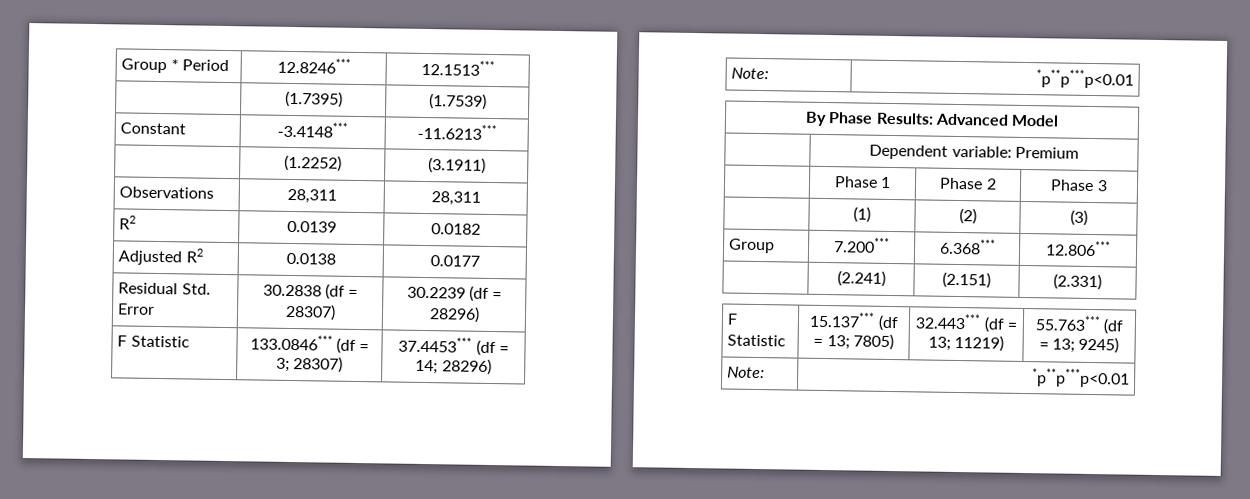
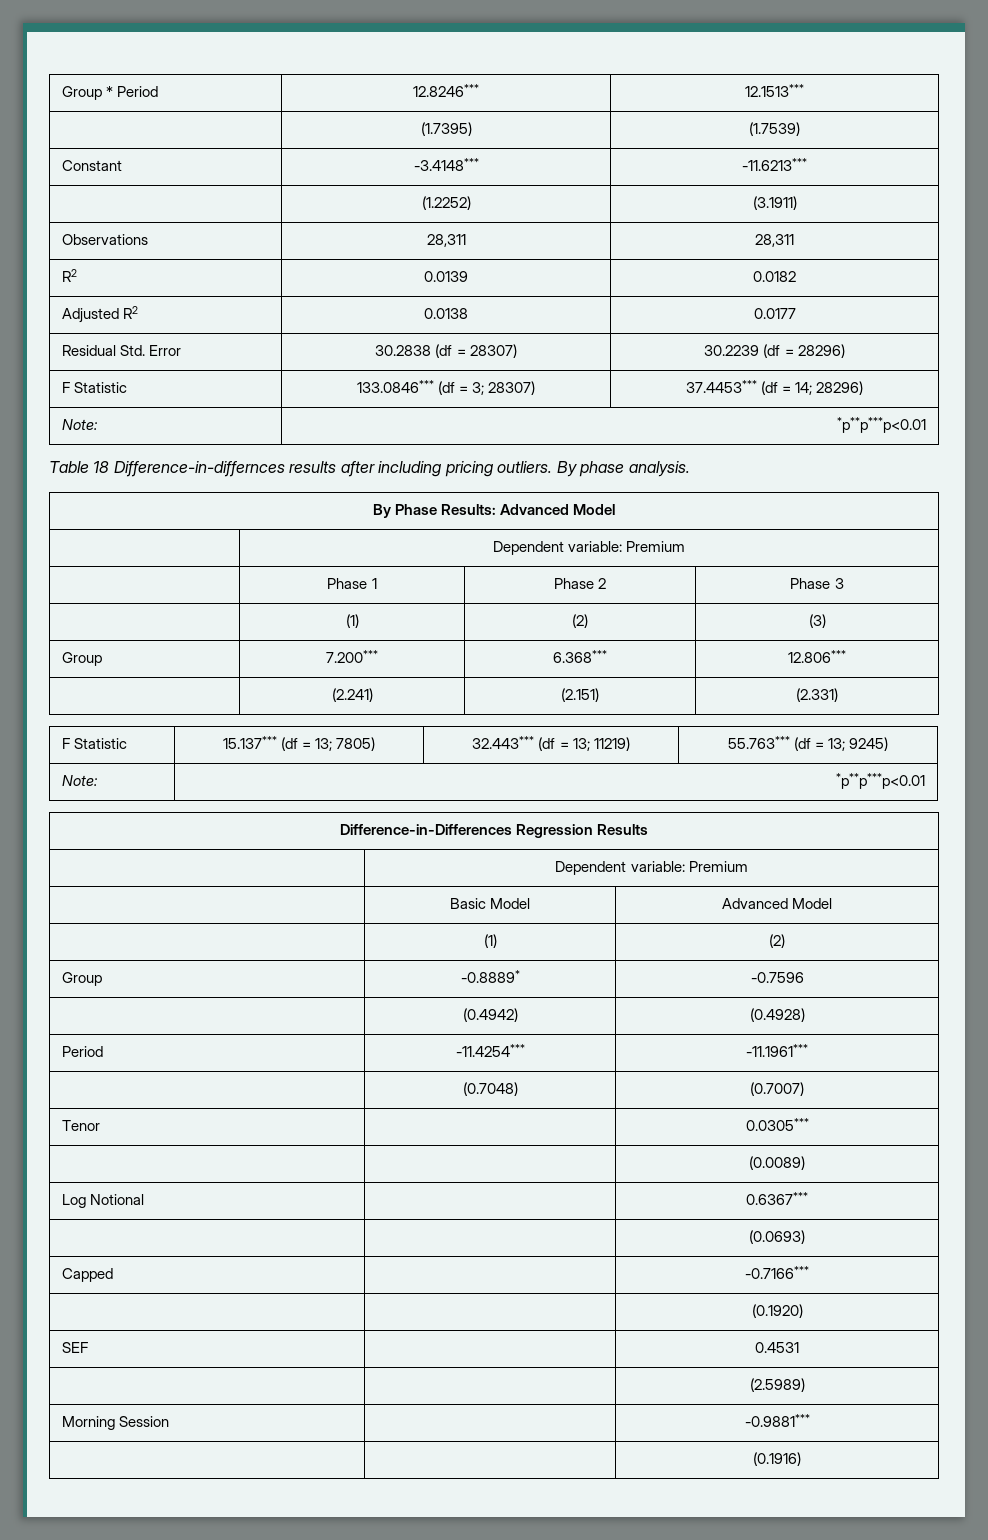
(1134, 79) none -> [49,461,690,477] // Table 18 Difference-in-differnces results after including pricing outliers. By phase analysis.
(1130, 378) none -> [339,824,649,838] [555,861,748,875] [449,898,531,909] [721,898,833,909] [483,934,497,948] [769,934,785,948] [61,972,102,986] [460,970,520,983] [750,972,804,983] [462,1008,518,1022] [749,1008,805,1022] [61,1046,103,1057] [455,1044,525,1057] [746,1044,808,1057] [462,1082,518,1096] [750,1082,804,1096] [61,1120,100,1131] [745,1118,809,1131] [749,1156,805,1170] [61,1194,144,1208] [746,1192,808,1205] [749,1230,805,1244] [61,1268,113,1282] [745,1266,809,1279] [751,1304,803,1318] [61,1342,88,1353] [755,1342,799,1353] [749,1378,805,1392] [61,1416,169,1430] [744,1414,810,1427] [753,1452,801,1466] // Difference-in-Differences Regression Results // | Dependent variable: Premium // | Basic Model | Advanced Model // | (1) | (2) // Group | -0.8889* | -0.7596 // | (0.4942) | (0.4928) // Period | -11.4254*** | -11.1961*** // | (0.7048) | (0.7007) // Tenor | | 0.0305*** // | | (0.0089) // Log Notional | | 0.6367*** // | | (0.0693) // Capped | | -0.7166*** // | | (0.1920) // SEF | | 0.4531 // | | (2.5989) // Morning Session | | -0.9881*** // | | (0.1916)

